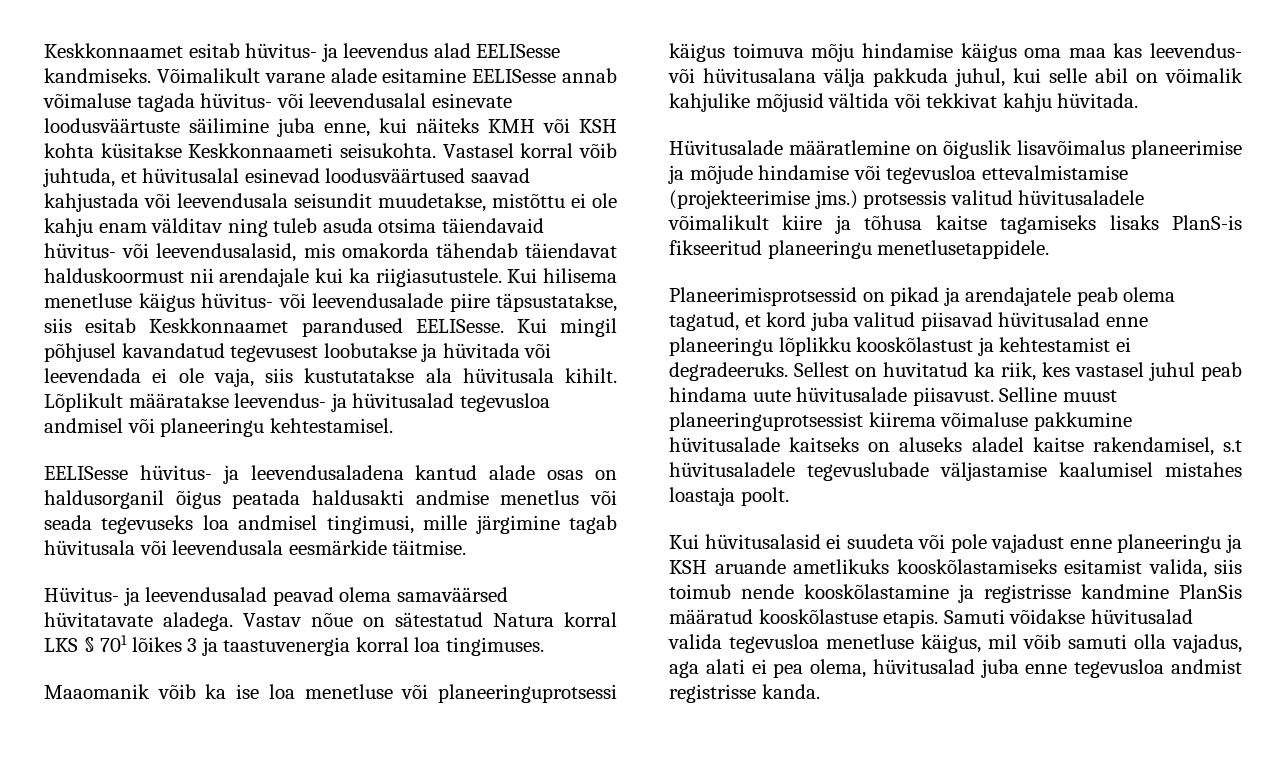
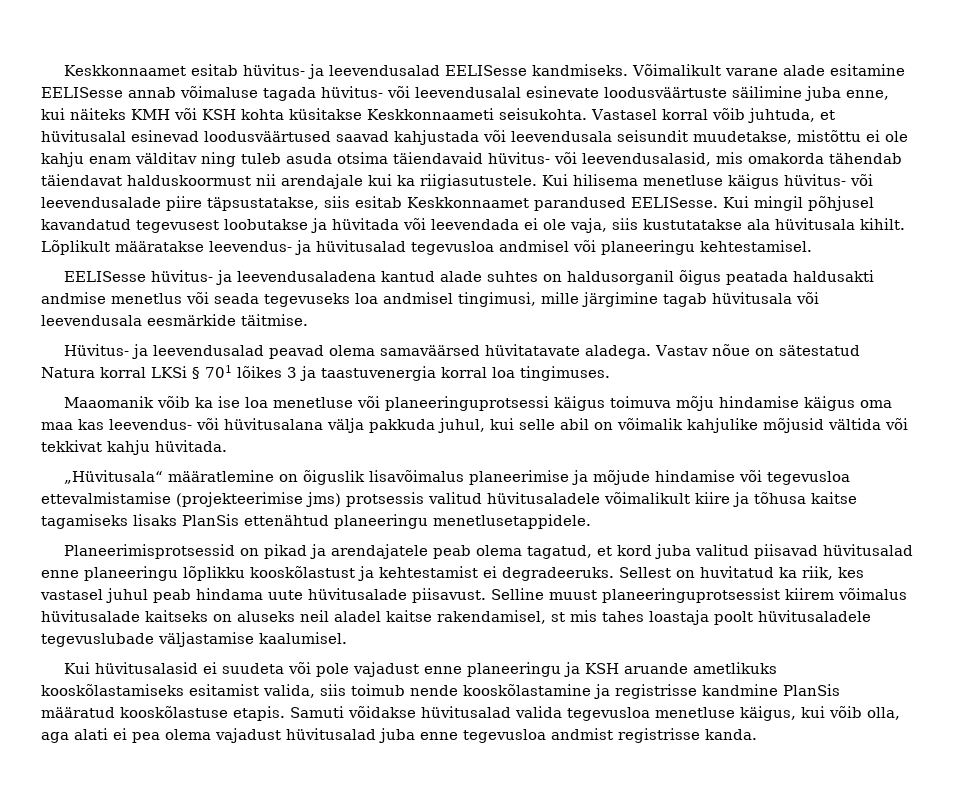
[343,43,471,58] leevendus alad -> [329,65,441,76] leevendusalad
[547,470,584,480] osas -> [487,271,539,282] suhtes
[44,638,78,652] LKS -> [151,366,187,378] LKSi
[669,140,783,155] Hüvitusalade -> [64,470,164,484] „Hüvitusala“
[814,190,858,209] jms.) -> [306,492,341,507] jms)
[1172,215,1242,230] [669,240,762,255] PlanS-is fikseeritud -> [182,514,329,526] PlanSis ettenähtud
[868,412,1132,431] kiirema võimaluse pakkumine -> [785,588,907,600] kiirem võimalus
(963, 444) none -> [300,610,329,622] neil
[1223,440,1242,452] [669,462,1242,481] [669,487,789,506] s.t hüvitusaladele tegevuslubade väljastamise kaalumisel mistahes loastaja poolt. -> [551,610,871,625] [41,632,347,647] st mis tahes loastaja poolt hüvitusaladele tegevuslubade väljastamise kaalumisel.
[988,634,1242,653] mil võib samuti olla vajadus, -> [801,706,900,720] kui võib olla,
[810,659,867,678] olema, -> [165,728,281,743] olema vajadust

